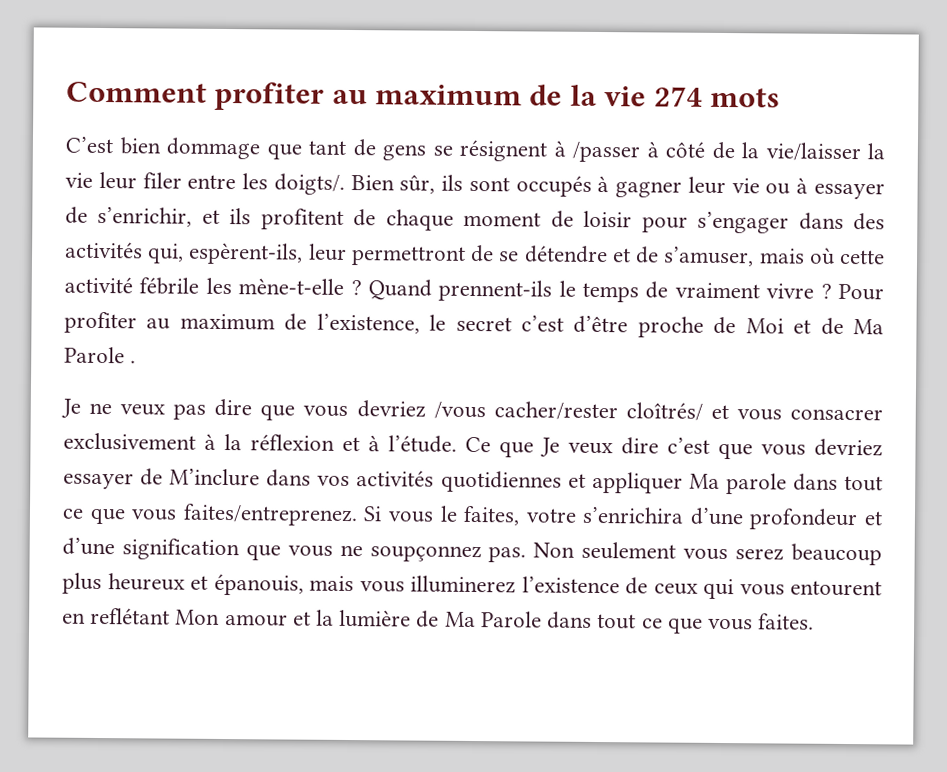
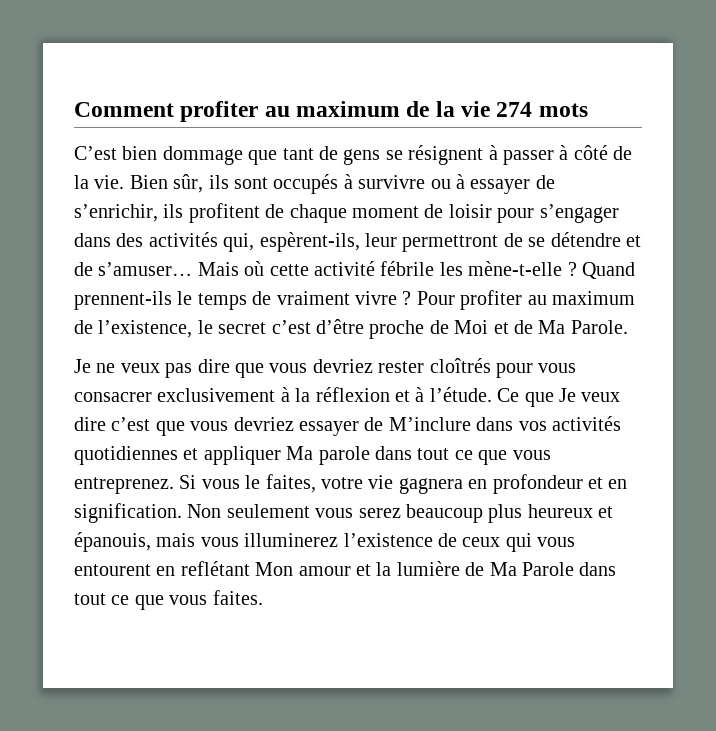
[572,141,640,163] /passer -> [502,150,554,165] passer
[765,142,885,162] [65,171,345,195] vie/laisser la vie leur filer entre les doigts/. -> [94,175,125,189] vie.
[615,176,760,198] gagner leur vie -> [358,175,426,189] survivre
[201,209,220,224] et -> (158, 213) none
[663,246,805,267] s’amuser, mais -> [98,262,239,276] s’amuser… Mais
[64,346,137,364] Parole . -> [570,320,628,334] Parole.
[433,401,729,421] /vous cacher/rester cloîtrés/ et -> [378,358,533,378] rester cloîtrés pour
[182,503,358,527] faites/entreprenez. -> [74,477,174,494] entreprenez.
[582,506,883,531] [62,537,527,563] s’enrichira d’une profondeur et d’une signification que vous ne soupçonnez pas. -> [368,474,628,494] [74,503,182,523] vie gagnera en profondeur et en signification.

